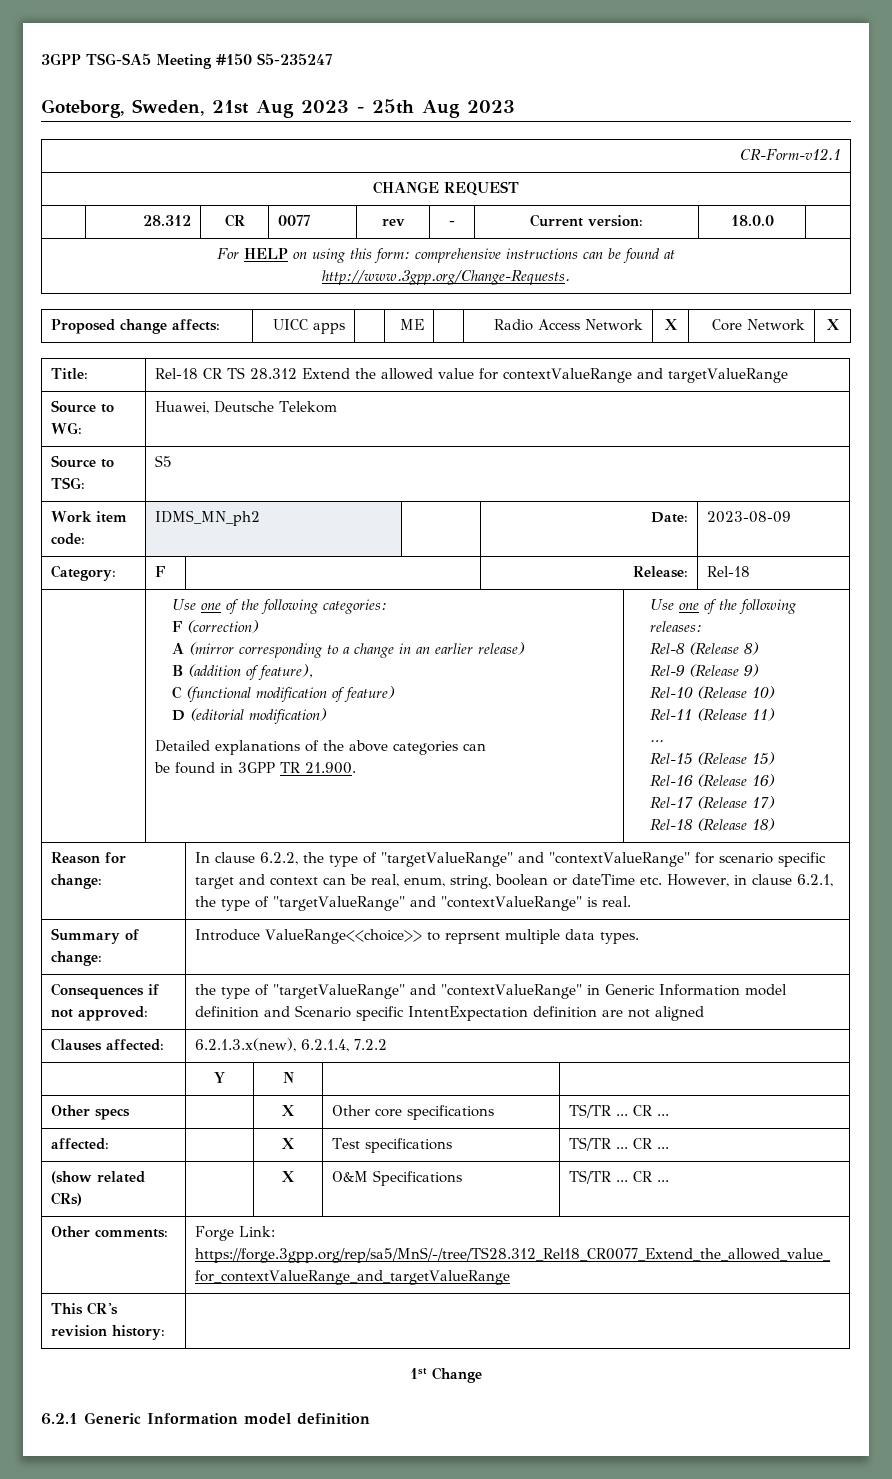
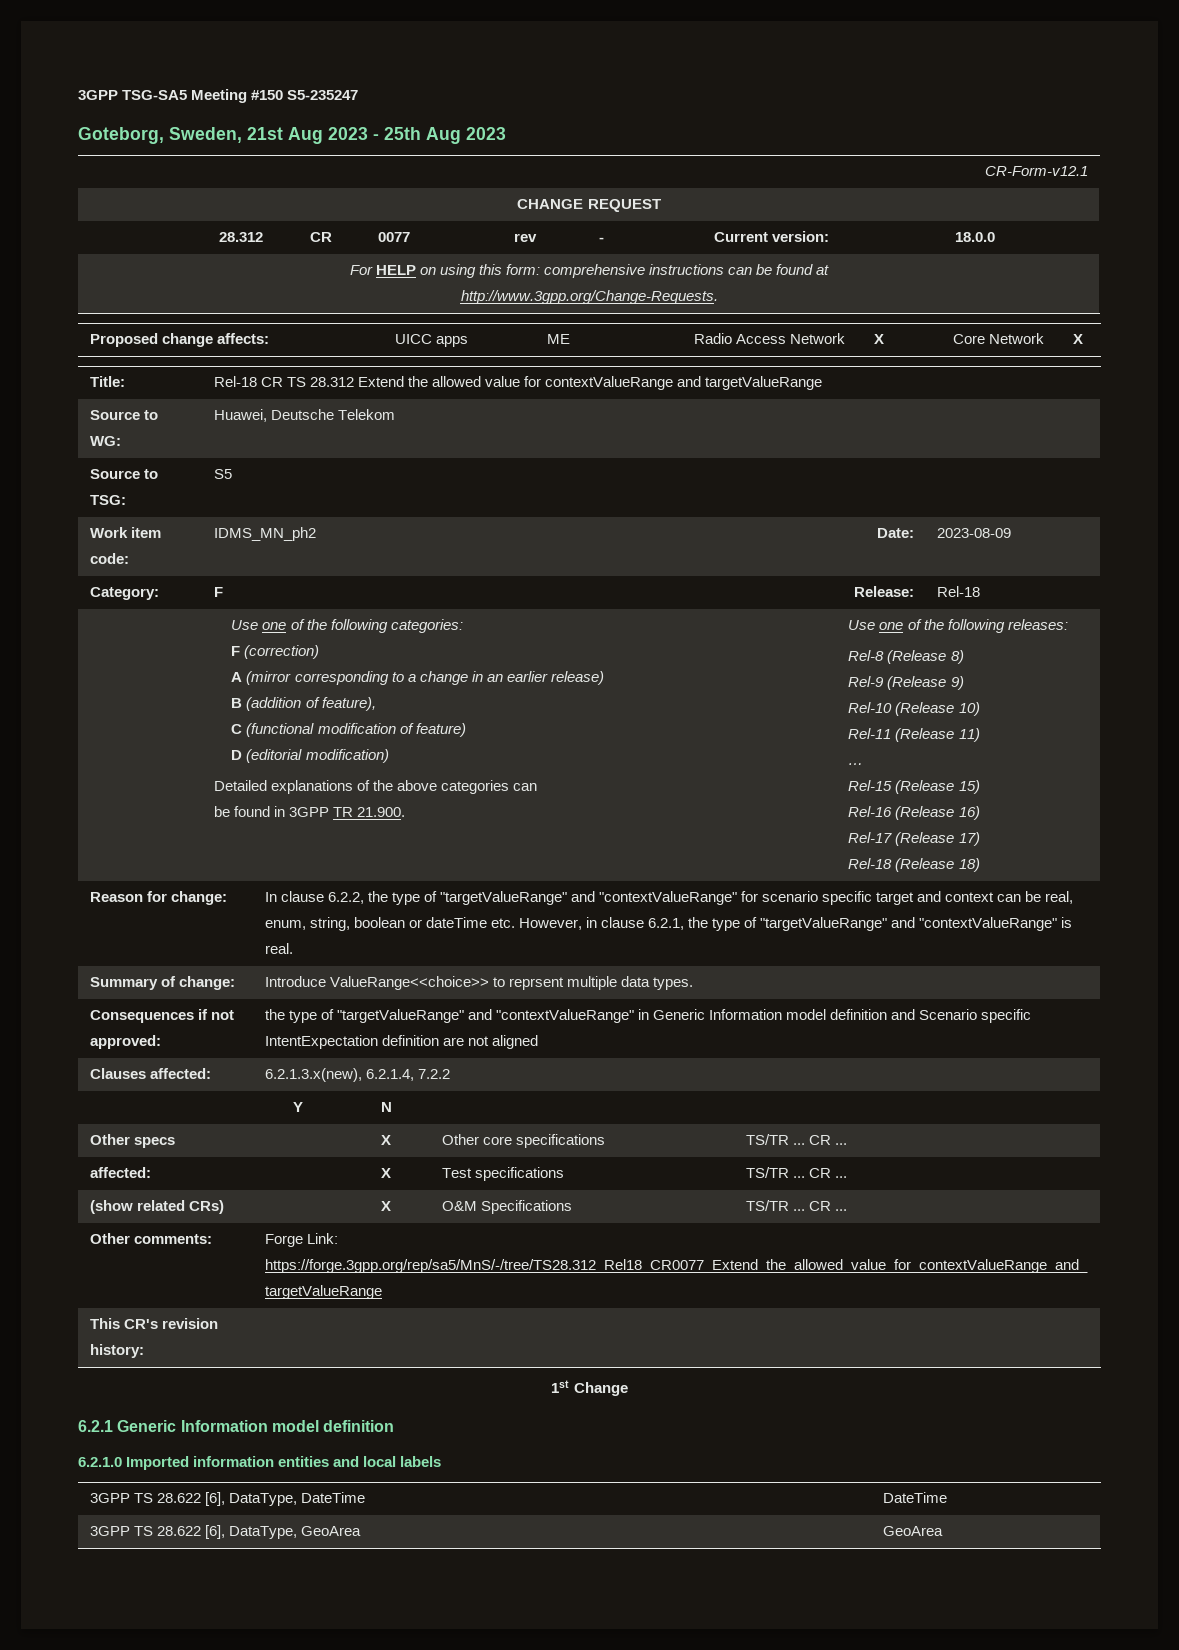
(370, 1419) none -> [78,1456,442,1470] [89,1492,365,1506] [882,1492,947,1503] [89,1525,361,1539] [882,1526,943,1536] // 6.2.1.0 Imported information entities and local labels // 3GPP TS 28.622 [6], DataType, DateTime | DateTime // 3GPP TS 28.622 [6], DataType, GeoArea | GeoArea

